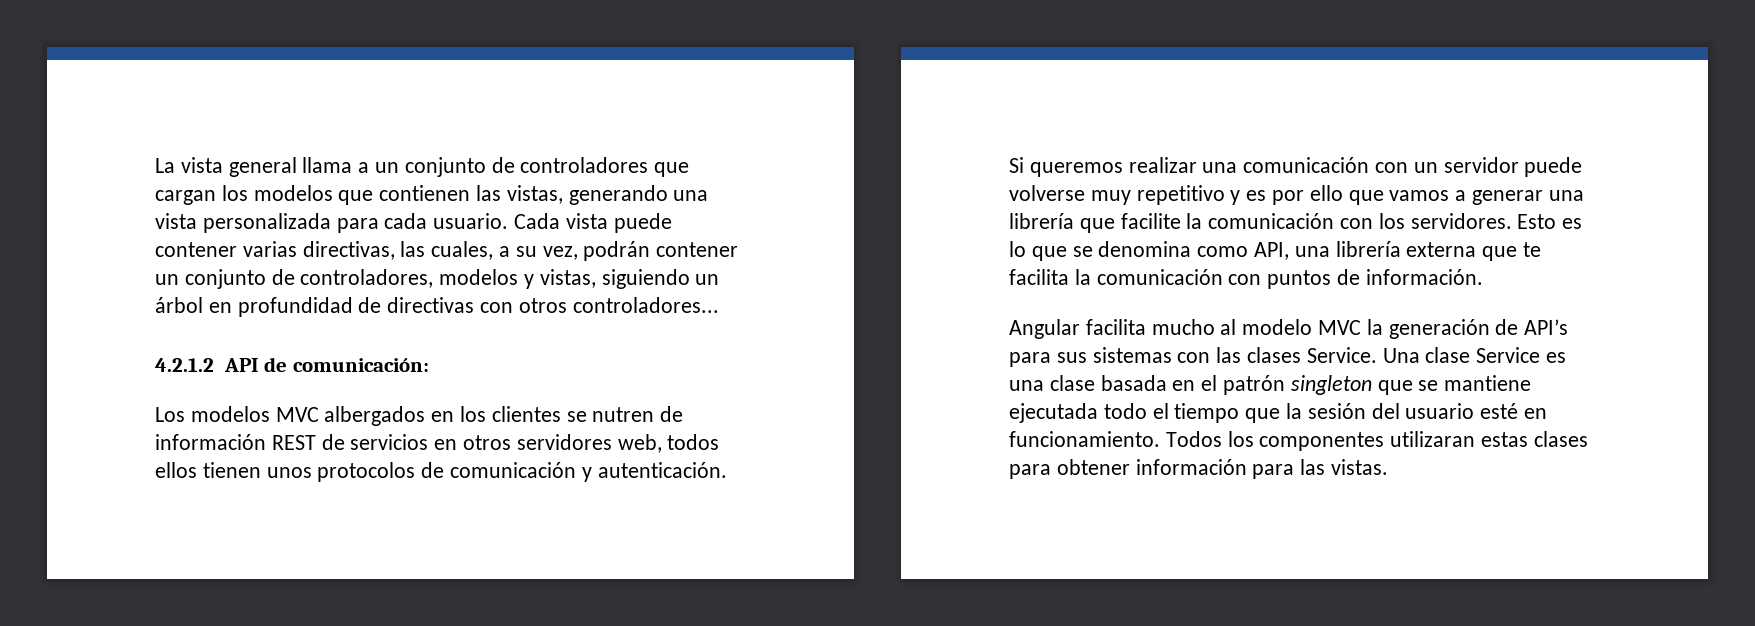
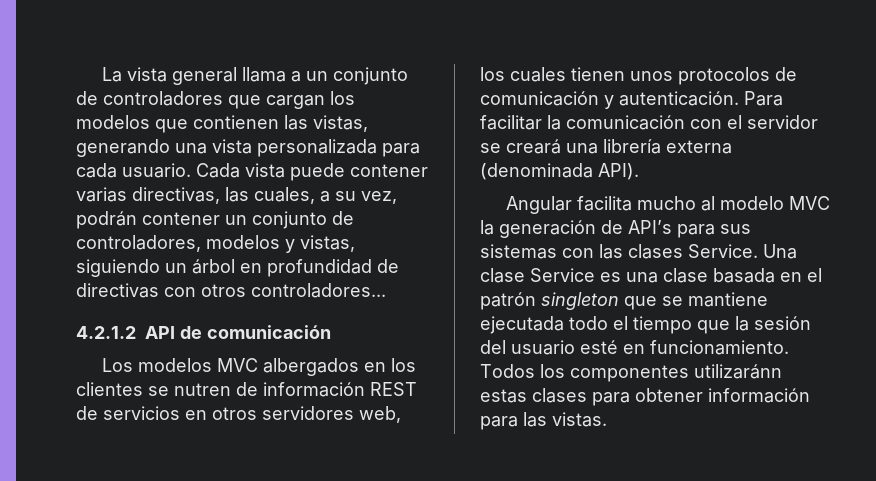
[292,358,429,372] comunicación: -> [206,325,331,339] comunicación
[667,434,720,450] [155,462,197,478] todos ellos -> [480,67,566,82] los cuales
[1009,157,1583,177] [1009,185,1584,205] [1009,213,1583,233] [1009,241,1542,261] [1009,269,1483,289] Si queremos realizar una comunicación con un servidor puede volverse muy repetitivo y es por ello que vamos a generar una librería que facilite la comunicación con los servidores. Esto es lo que se denomina como API, una librería externa que te facilita la comunicación con puntos de información. -> [744,91,783,106] [480,115,818,130] [480,139,732,154] [480,163,639,180] Para facilitar la comunicación con el servidor se creará una librería externa (denominada API).
[1390,431,1476,447] utilizaran -> [694,364,782,379] utilizaránn

